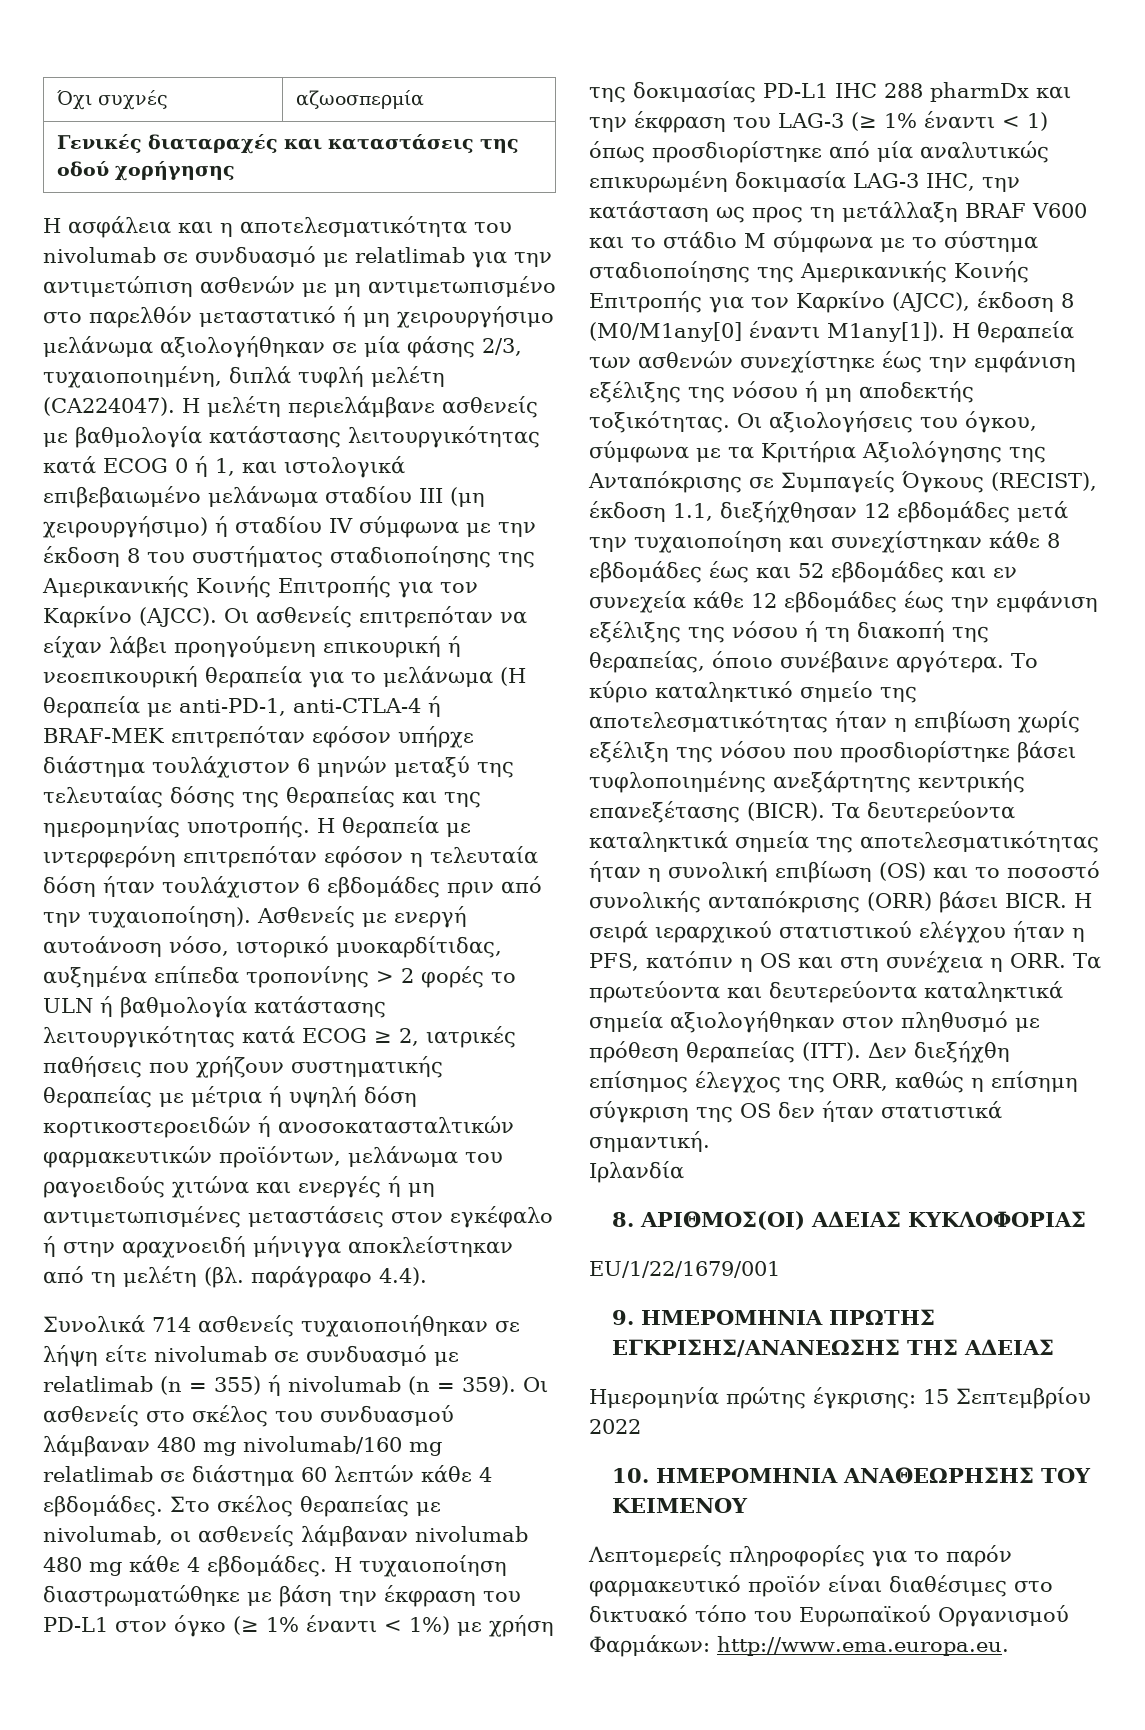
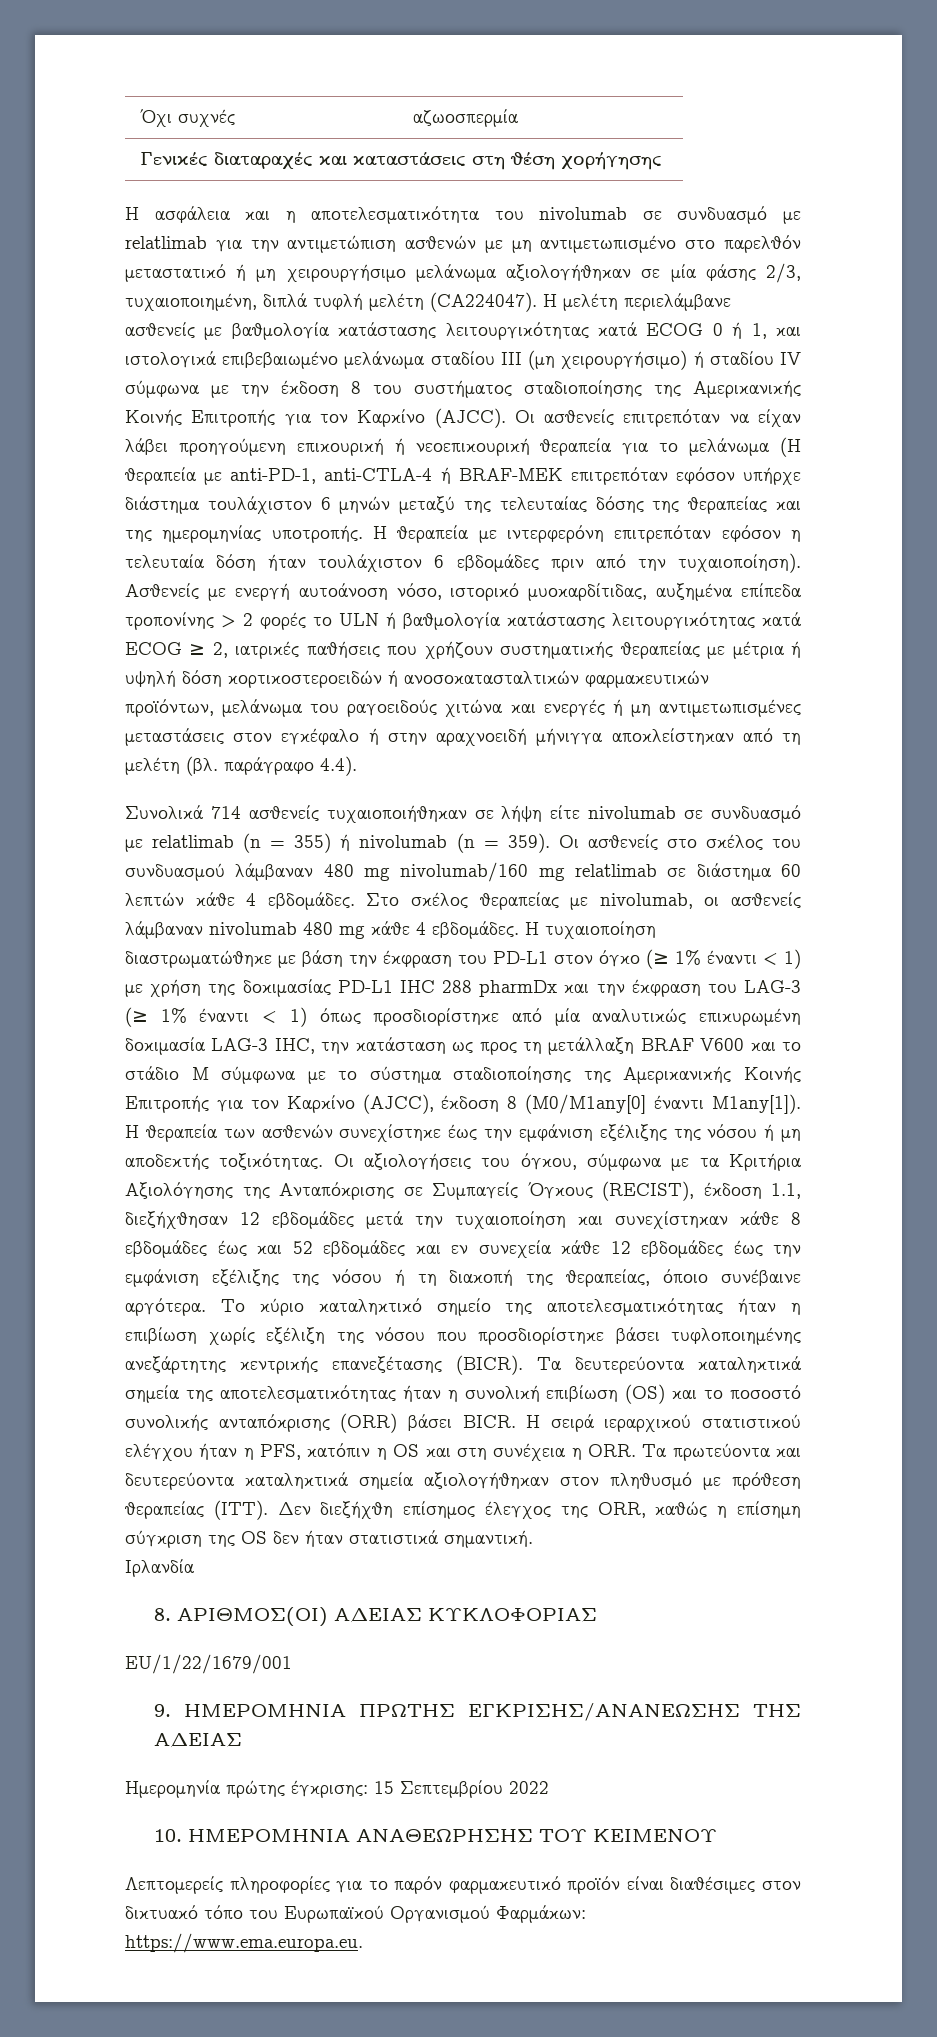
[479,138,519,153] [56,161,109,177] της οδού -> [472,152,556,170] στη θέση
[409,1616,450,1635] 1%) -> [784,949,801,969] 1)
[1014,1581,1053,1593] στο -> [761,1880,801,1890] στον
[717,1636,1009,1656] http://www.ema.europa.eu. -> [125,1933,363,1953] https://www.ema.europa.eu.

